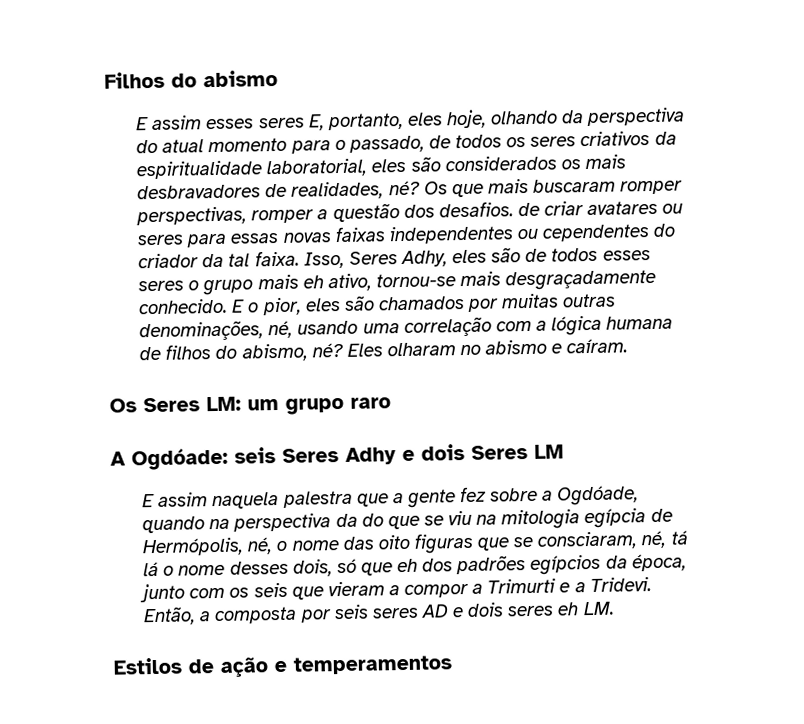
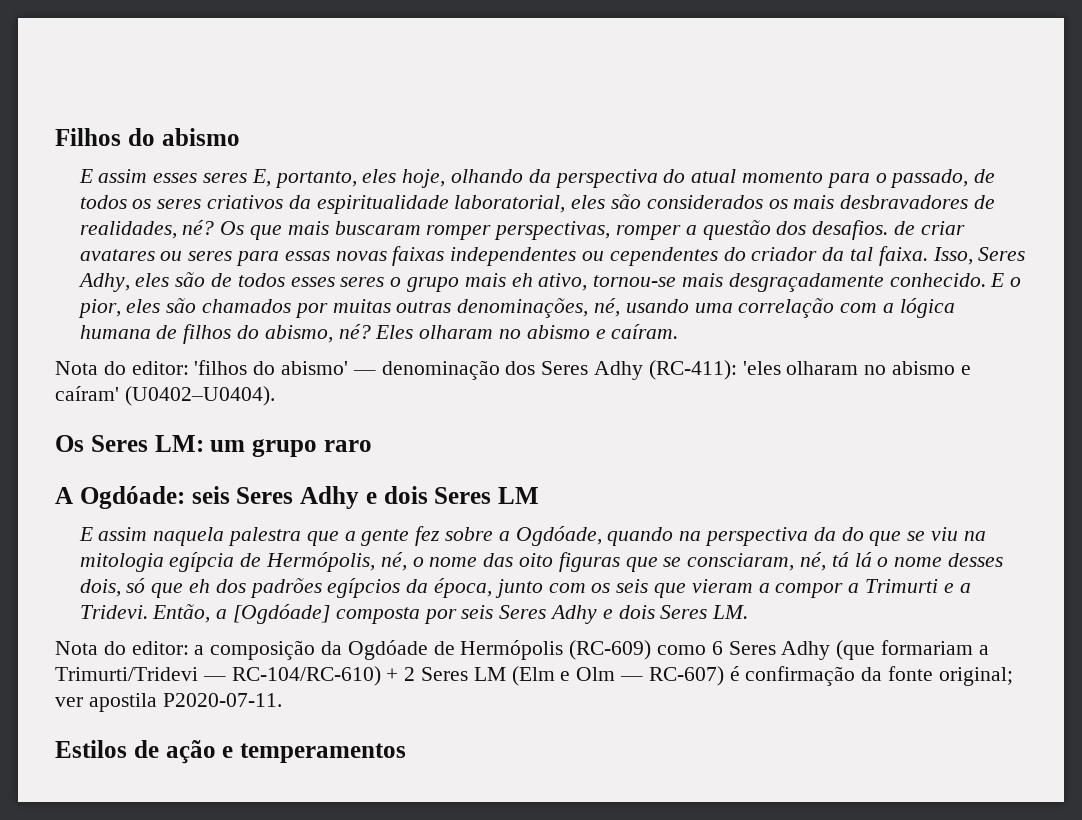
(629, 346) none -> [55,360,971,380] [55,386,275,406] // Nota do editor: 'filhos do abismo' — denominação dos Seres Adhy (RC-411): 'eles olharam no abismo e caíram' (U0402–U0404).
(212, 616) none -> [232,604,330,624] [Ogdóade]
[371,601,615,619] seres AD e dois seres eh LM. -> [499,605,749,624] [55,640,989,660] [55,666,1013,686] [55,693,282,712] Seres Adhy e dois Seres LM. // Nota do editor: a composição da Ogdóade de Hermópolis (RC-609) como 6 Seres Adhy (que formariam a Trimurti/Tridevi — RC-104/RC-610) + 2 Seres LM (Elm e Olm — RC-607) é confirmação da fonte original; ver apostila P2020-07-11.

